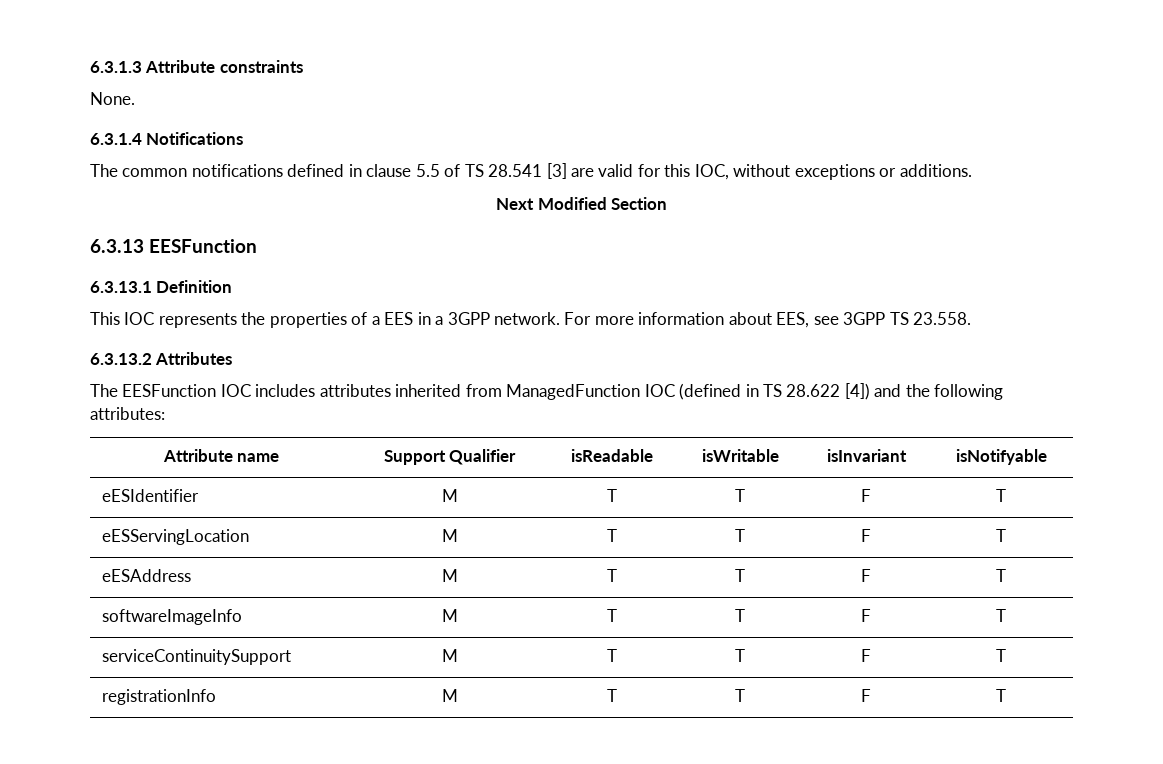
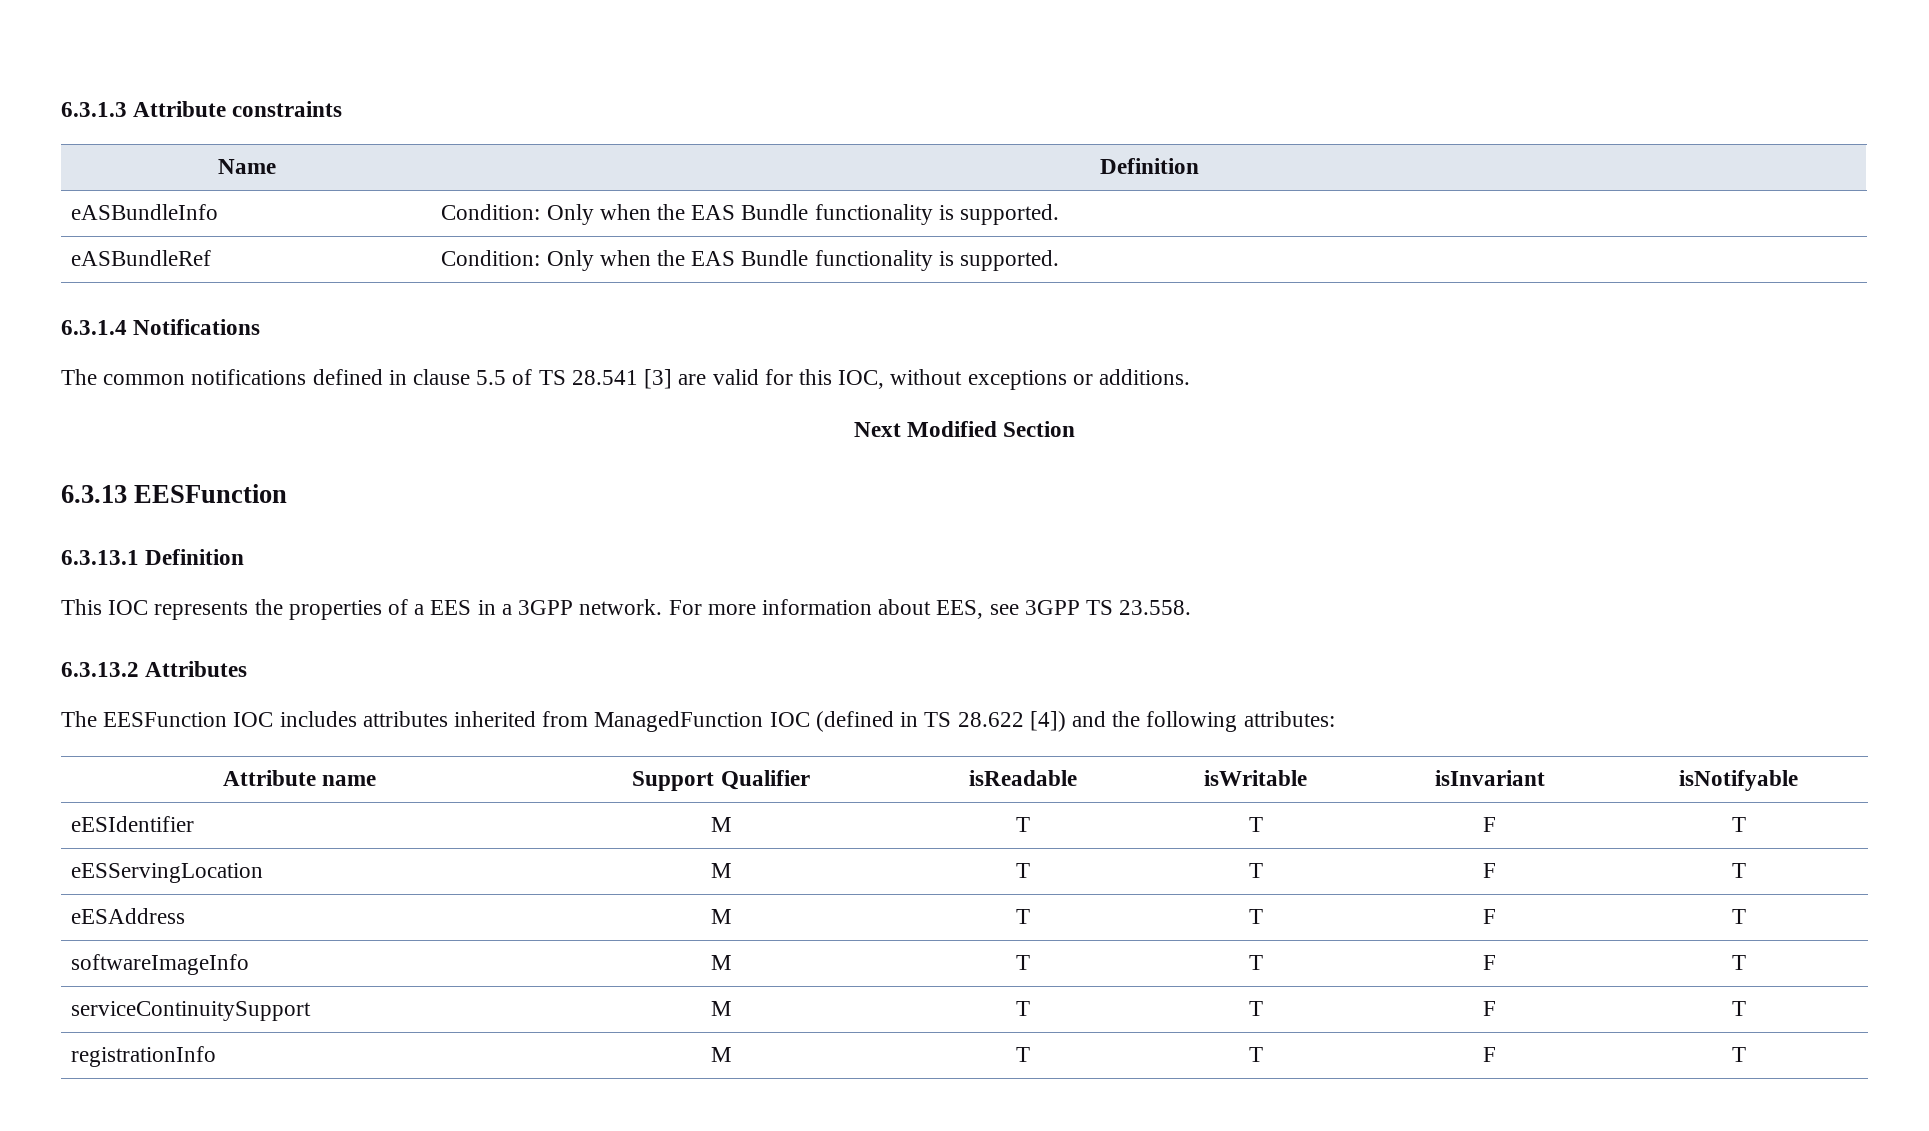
[90,92,135,105] // None. -> [217,159,276,174] [1099,158,1199,174] [71,204,219,220] [441,204,1059,225] [71,250,212,266] [441,250,1059,271] // Name | Definition // eASBundleInfo | Condition: Only when the EAS Bundle functionality is supported. // eASBundleRef | Condition: Only when the EAS Bundle functionality is supported.

